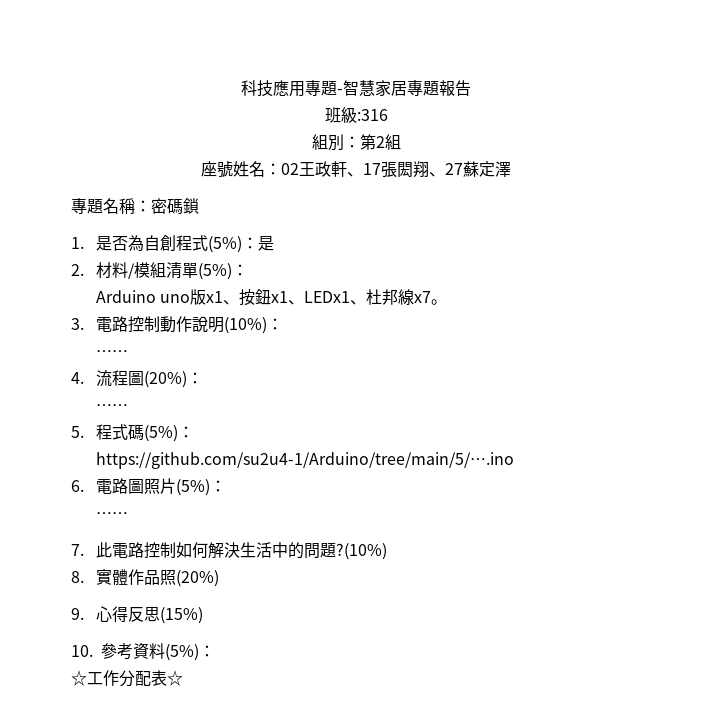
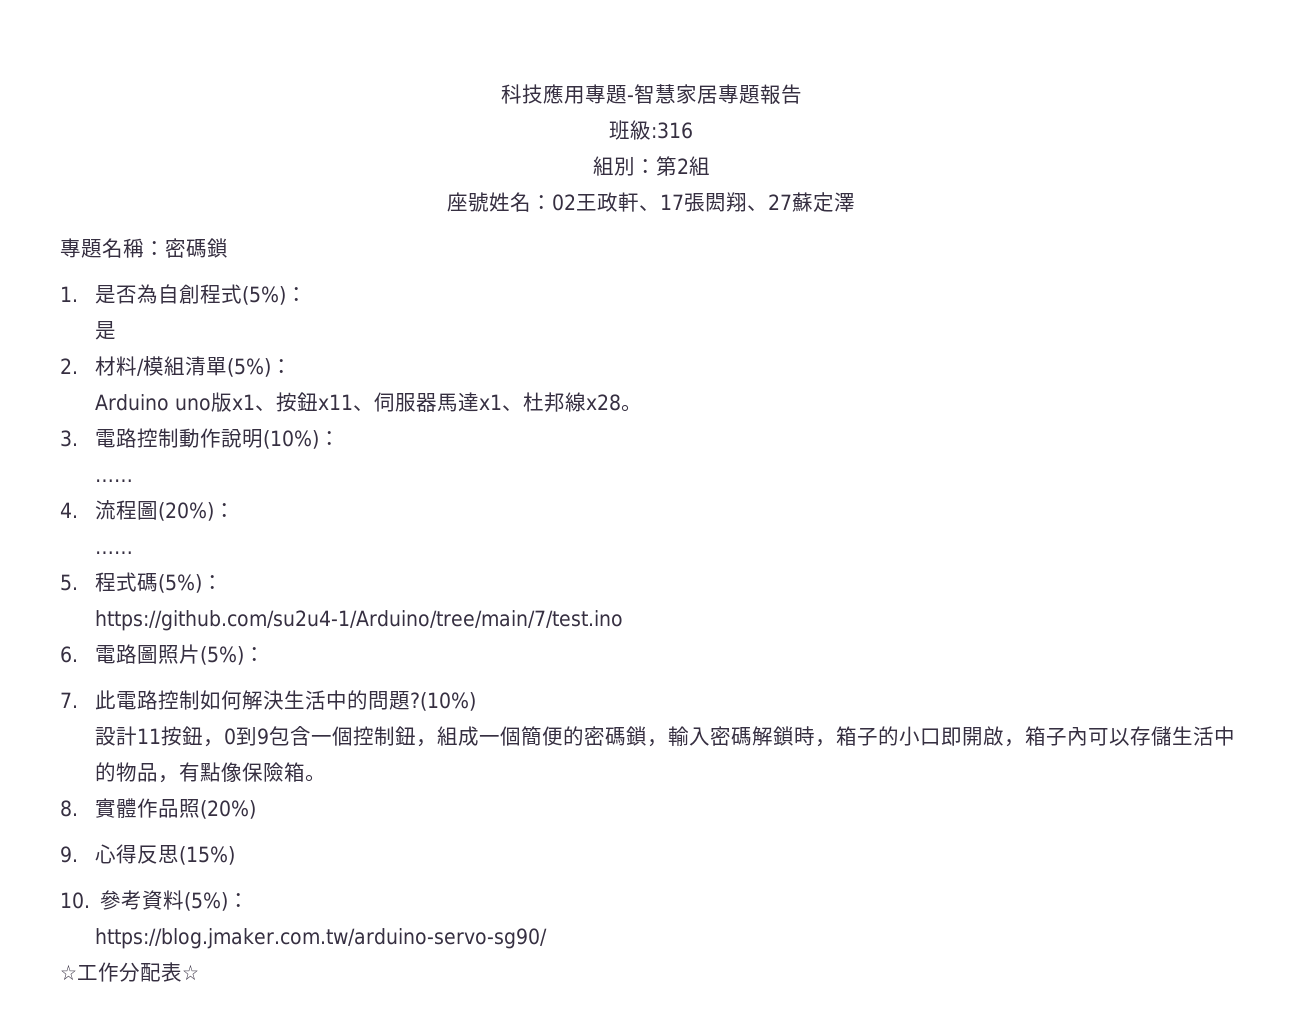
(258, 243) none -> (308, 294) //
[270,289,431,305] x1、LEDx1、杜邦線x7 -> [318,392,622,412] x11、伺服器馬達x1、杜邦線x28
[95,452,514,469] https://github.com/su2u4-1/Arduino/tree/main/5/….ino -> [95,610,624,631] https://github.com/su2u4-1/Arduino/tree/main/7/test.ino
[95,512,128,519] // …… -> (266, 654) none
(387, 551) none -> [95,726,1236,747] [95,762,327,783] // 設計11按鈕，0到9包含一個控制鈕，組成一個簡便的密碼鎖，輸入密碼解鎖時，箱子的小口即開啟，箱子內可以存儲生活中的物品，有點像保險箱。
(215, 651) none -> [95,928,548,949] // https://blog.jmaker.com.tw/arduino-servo-sg90/

